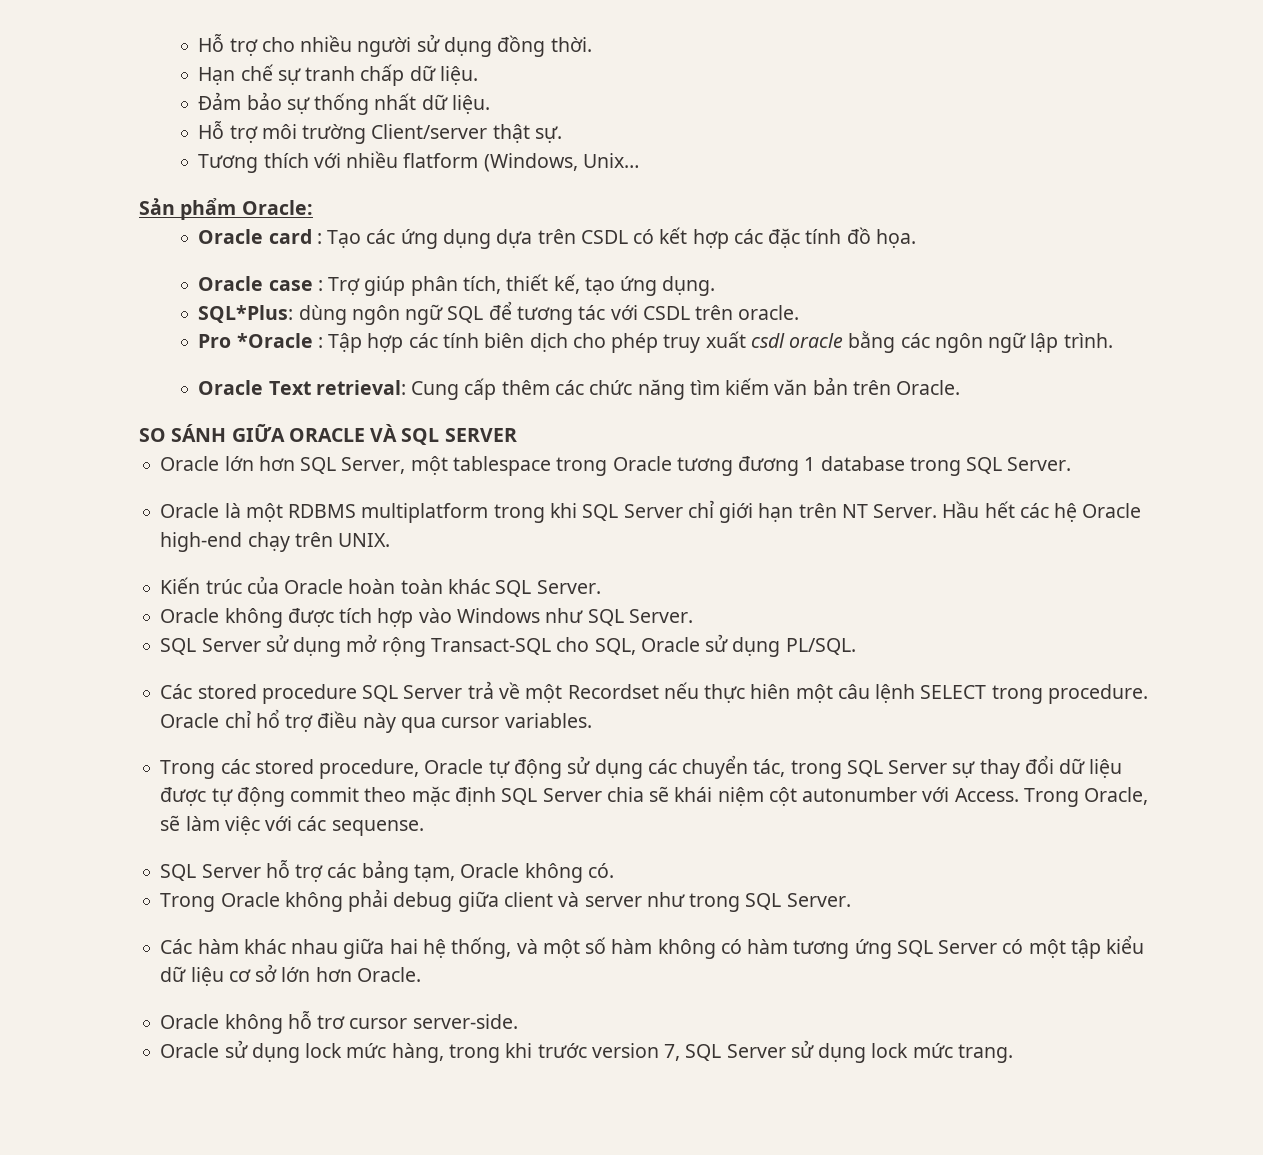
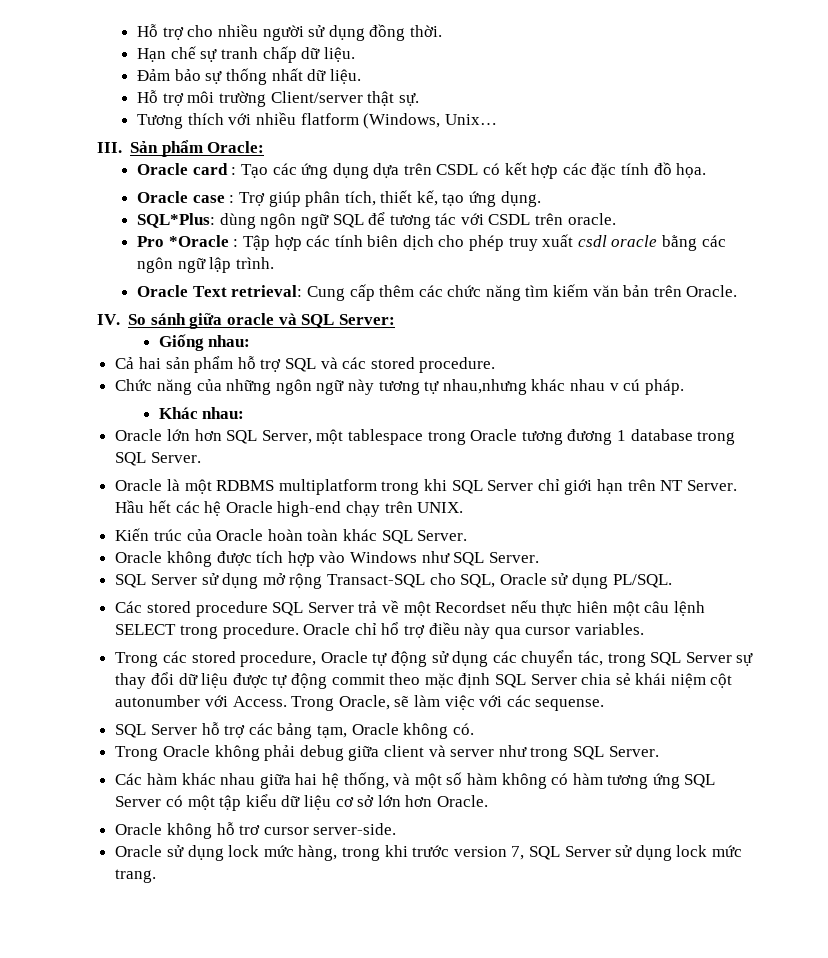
(639, 160) none -> [96,142,122,153] III.
[138,424,517,445] SO SÁNH GIỮA ORACLE VÀ SQL SERVER -> [96,313,395,329] [158,334,251,351] [115,356,496,373] [115,379,684,395] [158,407,245,419] IV. So sánh giữa oracle và SQL Server: // Giống nhau: // Cả hai sản phẩm hỗ trợ SQL và các stored procedure. // Chức năng của những ngôn ngữ này tương tự nhau,nhưng khác nhau v cú pháp. // Khác nhau:
[649,786,670,802] sẽ -> [615,673,631,685] sẻ

